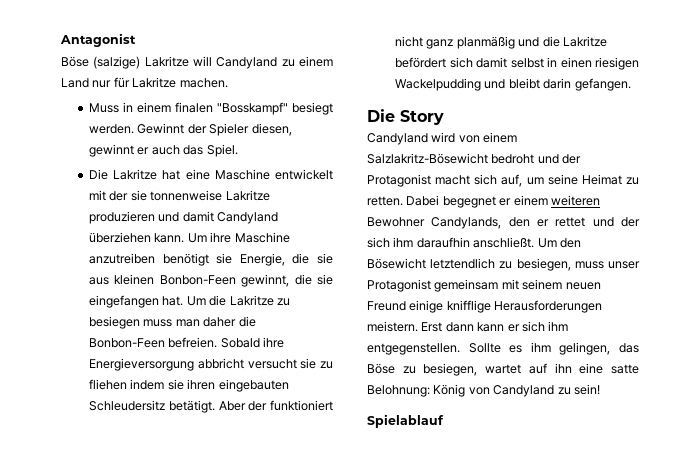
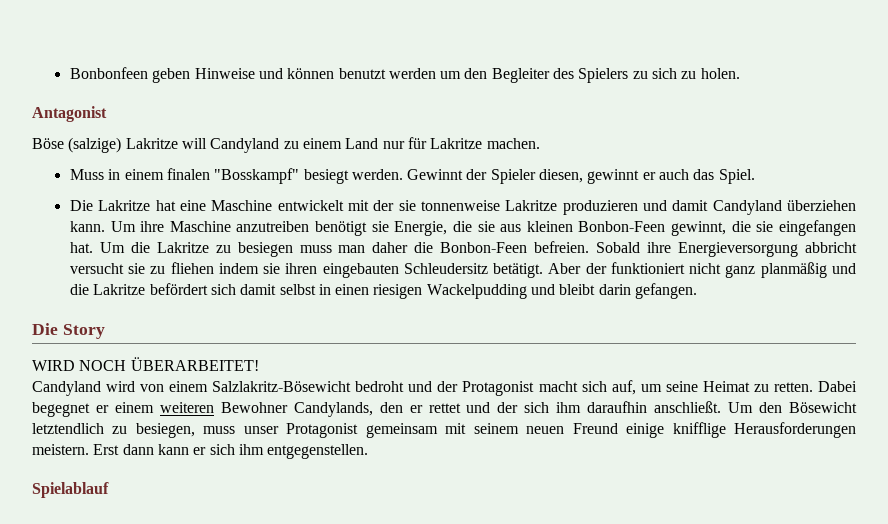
(60, 40) none -> [69,67,740,83] Bonbonfeen geben Hinweise und können benutzt werden um den Begleiter des Spielers zu sich zu holen. //
(444, 117) none -> [32,357,259,371] // WIRD NOCH ÜBERARBEITET!
[468,342,639,355] [367,363,639,376] [367,384,600,397] Sollte es ihm gelingen, das Böse zu besiegen, wartet auf ihn eine satte Belohnung: König von Candyland zu sein! -> (369, 451) none

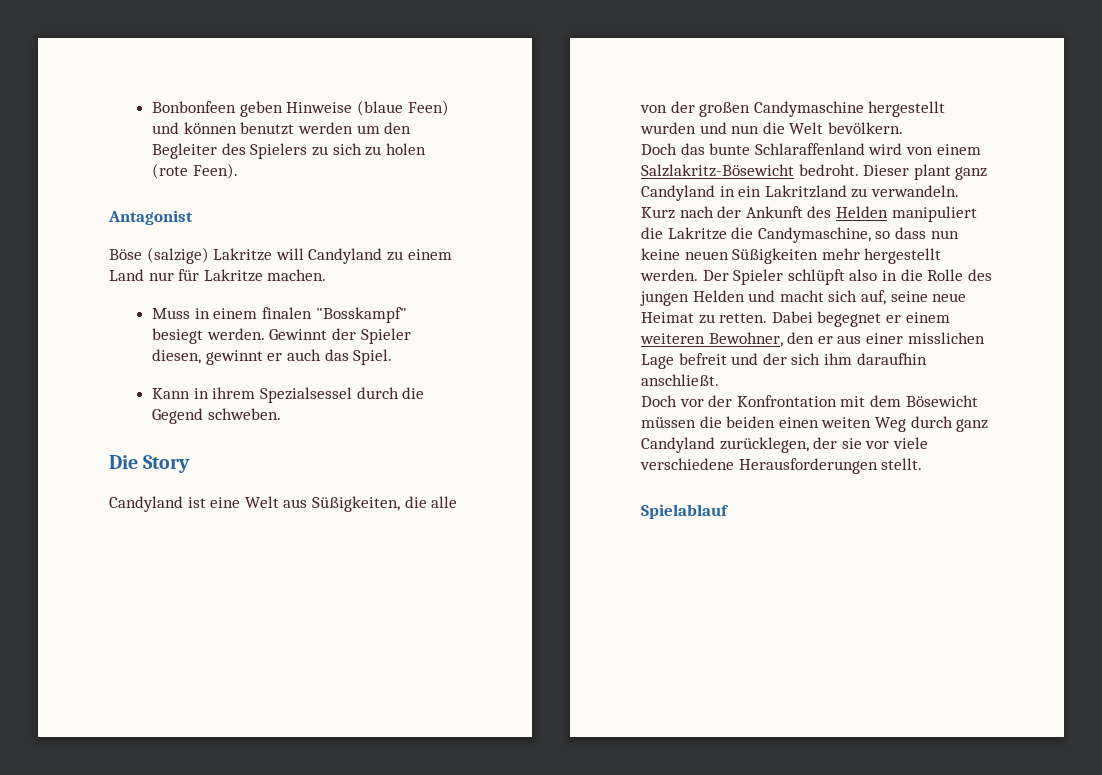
(255, 73) none -> [356,100,449,116] (blaue Feen)
[700,68,740,79] holen. -> [385,143,426,155] [152,163,238,179] holen (rote Feen).
[69,200,856,215] [69,220,857,236] [69,241,858,257] [69,262,857,278] [69,283,698,299] [32,323,105,339] [32,357,259,371] [32,381,535,396] Die Lakritze hat eine Maschine entwickelt mit der sie tonnenweise Lakritze produzieren und damit Candyland überziehen kann. Um ihre Maschine anzutreiben benötigt sie Energie, die sie aus kleinen Bonbon-Feen gewinnt, die sie eingefangen hat. Um die Lakritze zu besiegen muss man daher die Bonbon-Feen befreien. Sobald ihre Energieversorgung abbricht versucht sie zu fliehen indem sie ihren eingebauten Schleudersitz betätigt. Aber der funktioniert nicht ganz planmäßig und die Lakritze befördert sich damit selbst in einen riesigen Wackelpudding und bleibt darin gefangen. // Die Story // WIRD NOCH ÜBERARBEITET! // Candyland wird von einem Salzlakritz-Bösewicht bedroht und der Protagonist -> [152,387,425,403] [152,408,281,424] [109,455,191,473] [109,496,458,512] [640,101,946,117] [640,122,903,134] [641,143,981,155] [641,164,988,180] [641,185,959,201] [641,206,977,222] [641,227,959,243] [641,248,942,264] [640,269,992,285] [640,290,776,306] Kann in ihrem Spezialsessel durch die Gegend schweben. // Die Story // Candyland ist eine Welt aus Süßigkeiten, die alle von der großen Candymaschine hergestellt wurden und nun die Welt bevölkern. // Doch das bunte Schlaraffenland wird von einem Salzlakritz-Bösewicht bedroht. Dieser plant ganz Candyland in ein Lakritzland zu verwandeln. Kurz nach der Ankunft des Helden manipuliert die Lakritze die Candymaschine, so dass nun keine neuen Süßigkeiten mehr hergestellt werden. Der Spieler schlüpft also in die Rolle des jungen Helden und
[640,381,698,392] um seine -> [890,291,967,302] seine neue
[220,402,461,417] Bewohner Candylands, den er rettet -> [708,332,985,347] [641,353,727,369] Bewohner, den er aus einer misslichen Lage befreit
[728,402,858,413] [32,422,856,438] [32,444,369,459] Um den Bösewicht letztendlich zu besiegen, muss unser Protagonist gemeinsam mit seinem neuen Freund einige knifflige Herausforderungen meistern. Erst dann kann er sich ihm entgegenstellen. -> [641,395,978,407] [641,416,989,432] [641,437,928,453] [640,458,923,474] // Doch vor der Konfrontation mit dem Bösewicht müssen die beiden einen weiten Weg durch ganz Candyland zurücklegen, der sie vor viele verschiedene Herausforderungen stellt.

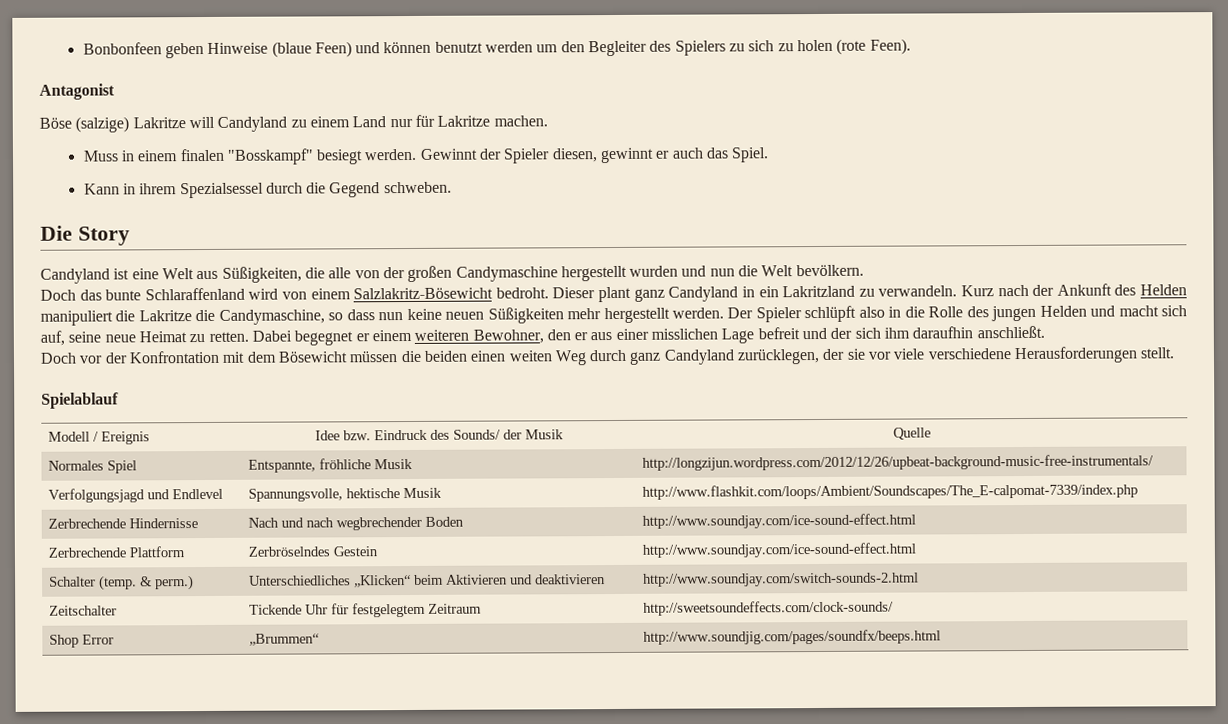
(729, 511) none -> [48,431,151,445] [315,429,564,441] [892,427,931,440] [48,460,138,474] [248,458,414,473] [642,454,1155,471] [48,488,224,503] [248,487,443,502] [642,483,1139,500] [48,518,199,529] [248,516,465,531] [642,513,917,529] [48,546,186,558] [248,546,379,557] [642,542,917,558] [49,575,195,591] [249,574,607,588] [643,572,920,587] [49,605,118,616] [249,602,483,618] [643,600,895,616] [49,634,115,648] [249,633,320,646] [643,629,942,645] // Modell / Ereignis | Idee bzw. Eindruck des Sounds/ der Musik | Quelle // Normales Spiel | Entspannte, fröhliche Musik | http://longzijun.wordpress.com/2012/12/26/upbeat-background-music-free-instrumentals/ // Verfolgungsjagd und Endlevel | Spannungsvolle, hektische Musik | http://www.flashkit.com/loops/Ambient/Soundscapes/The_E-calpomat-7339/index.php // Zerbrechende Hindernisse | Nach und nach wegbrechender Boden | http://www.soundjay.com/ice-sound-effect.html // Zerbrechende Plattform | Zerbröselndes Gestein | http://www.soundjay.com/ice-sound-effect.html // Schalter (temp. & perm.) | Unterschiedliches „Klicken“ beim Aktivieren und deaktivieren | http://www.soundjay.com/switch-sounds-2.html // Zeitschalter | Tickende Uhr für festgelegtem Zeitraum | http://sweetsoundeffects.com/clock-sounds/ // Shop Error | „Brummen“ | http://www.soundjig.com/pages/soundfx/beeps.html

